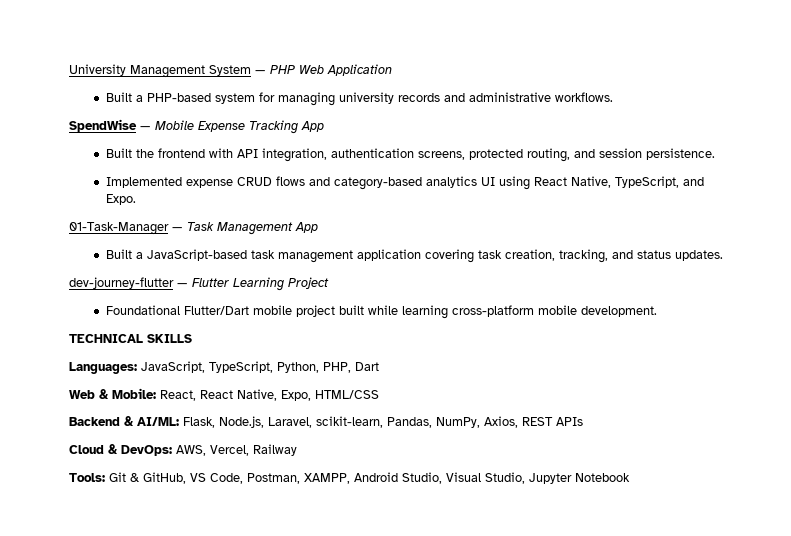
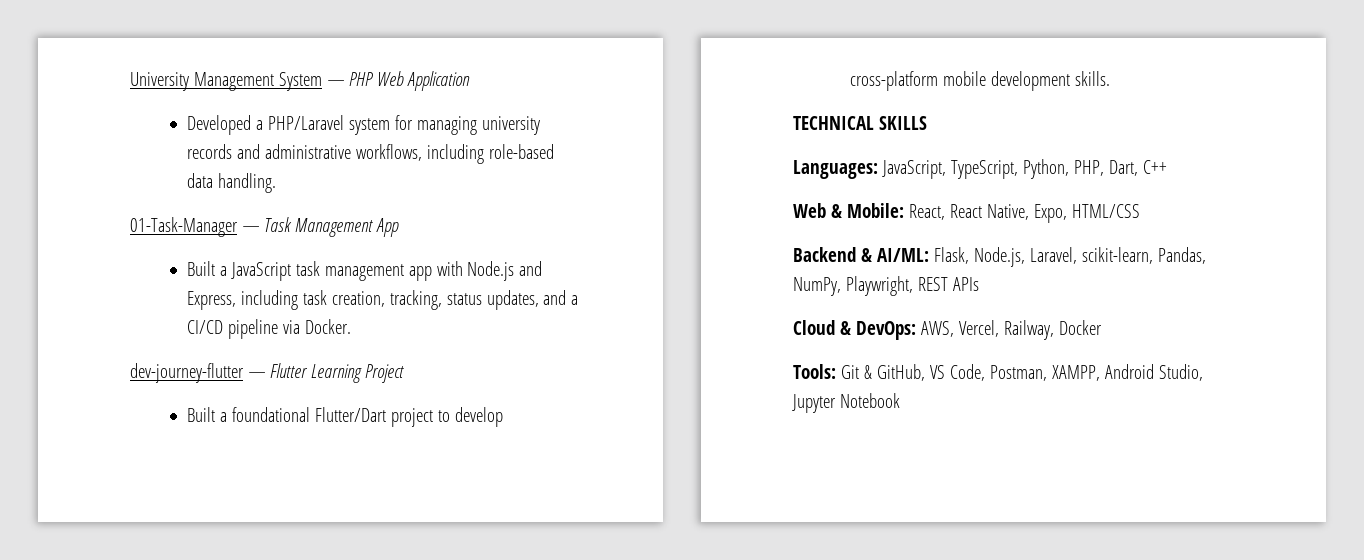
[105,92,211,102] Built a PHP-based -> [186,115,344,135] Developed a PHP/Laravel
[554,92,613,102] [69,119,324,134] [105,148,715,162] [105,176,704,190] [105,194,136,205] workflows. // SpendWise — Mobile Expense Tracking App // Built the frontend with API integration, authentication screens, protected routing, and session persistence. // Implemented expense CRUD flows and category-based analytics UI using React Native, TypeScript, and Expo. -> [355,144,554,164] [186,173,276,193] workflows, including role-based data handling.
[146,249,247,261] JavaScript-based -> [230,262,291,281] JavaScript
[356,249,723,263] application covering task creation, tracking, and status updates. -> [408,261,543,281] [186,290,579,310] [186,319,351,339] app with Node.js and Express, including task creation, tracking, status updates, and a CI/CD pipeline via Docker.
[105,305,657,319] Foundational Flutter/Dart mobile project built while learning cross-platform mobile development. -> [186,407,503,427] [849,71,1110,91] Built a foundational Flutter/Dart project to develop cross-platform mobile development skills.
[355,362,379,371] Dart -> [1108,160,1167,176] Dart, C++
[484,416,518,428] Axios, -> [845,276,913,296] Playwright,
[253,444,297,456] Railway -> [1003,320,1102,340] Railway, Docker
[446,472,525,484] Visual Studio, -> (1203, 372) none

